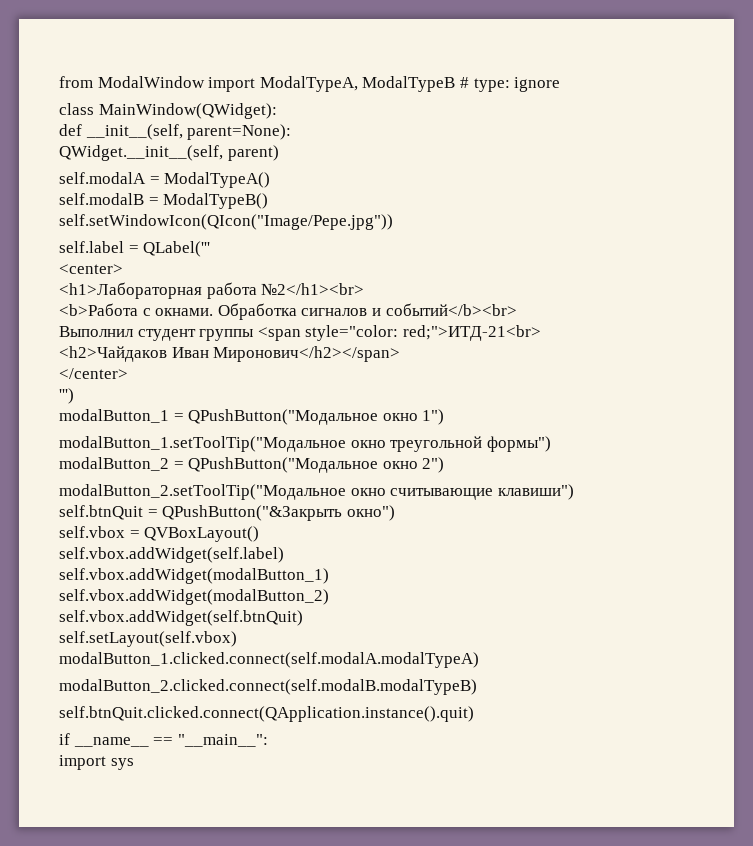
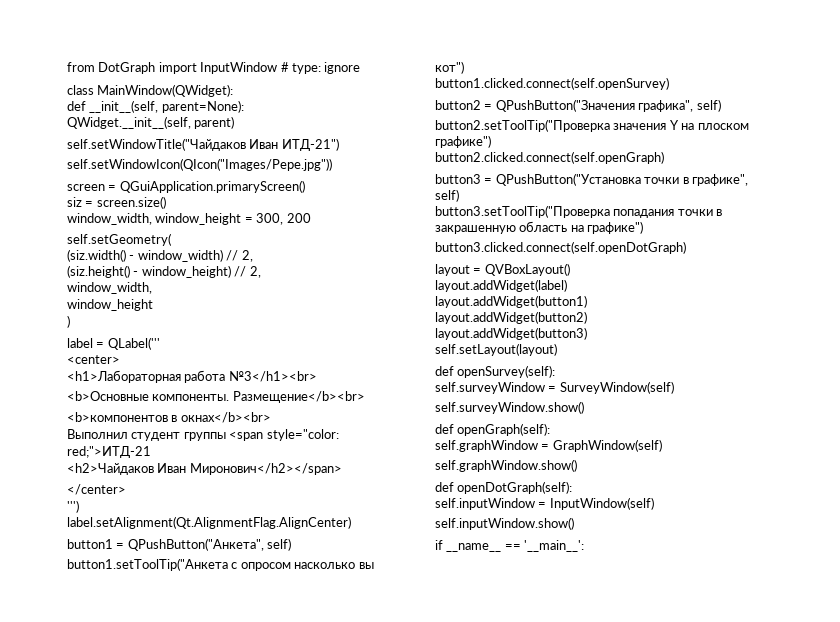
[97,76,456,92] ModalWindow import ModalTypeA, ModalTypeB -> [98,62,278,74] DotGraph import InputWindow
[59,172,271,188] [59,193,269,209] [59,214,393,230] [59,241,124,253] self.modalA = ModalTypeA() // self.modalB = ModalTypeB() // self.setWindowIcon(QIcon("Image/Pepe.jpg")) // self.label -> [67,138,339,151] [67,158,332,171] [67,180,305,193] [67,196,166,209] [67,213,311,225] [67,233,172,246] [67,249,253,262] [67,265,261,278] [67,282,152,294] [67,299,153,311] [67,315,70,328] [67,338,93,348] self.setWindowTitle("Чайдаков Иван ИТД-21") // self.setWindowIcon(QIcon("Images/Pepe.jpg")) // screen = QGuiApplication.primaryScreen() // siz = screen.size() // window_width, window_height = 300, 200 // self.setGeometry( // (siz.width() - window_width) // 2, // (siz.height() - window_height) // 2, // window_width, // window_height // ) // label
[261,283,365,295] [59,303,517,320] №2</h1><br> // <b>Работа с окнами. Обработка сигналов и событий</b><br> -> [228,371,317,382] [67,391,365,403] [67,412,271,423] №3</h1><br> // <b>Основные компоненты. Размещение</b><br> // <b>компонентов в окнах</b><br>
[402,325,541,341] red;">ИТД-21<br> -> [67,446,151,458] red;">ИТД-21
[59,409,445,425] [59,436,551,452] [59,457,445,473] [59,484,574,500] [59,505,395,521] [59,526,260,542] [59,547,284,563] [59,568,329,584] [59,589,329,605] [59,610,303,626] [59,631,237,647] [59,652,479,668] [59,679,477,695] [59,706,474,722] modalButton_1 = QPushButton("Модальное окно 1") // modalButton_1.setToolTip("Модальное окно треугольной формы") // modalButton_2 = QPushButton("Модальное окно 2") // modalButton_2.setToolTip("Модальное окно считывающие клавиши") // self.btnQuit = QPushButton("&Закрыть окно") // self.vbox = QVBoxLayout() // self.vbox.addWidget(self.label) // self.vbox.addWidget(modalButton_1) // self.vbox.addWidget(modalButton_2) // self.vbox.addWidget(self.btnQuit) // self.setLayout(self.vbox) // modalButton_1.clicked.connect(self.modalA.modalTypeA) // modalButton_2.clicked.connect(self.modalB.modalTypeB) // self.btnQuit.clicked.connect(QApplication.instance().quit) -> [67,516,351,529] [67,538,292,551] [67,558,374,571] [435,61,464,74] [435,77,669,90] [435,99,721,112] [435,119,749,132] [435,135,491,148] [435,151,664,164] [435,173,748,186] [435,189,459,202] [435,205,723,218] [435,221,644,234] [435,241,686,254] [435,263,570,276] [435,279,567,292] [435,295,587,308] [435,311,587,324] [435,327,587,340] [435,343,557,356] [435,365,556,378] [435,381,674,394] [435,401,584,414] [435,423,551,436] [435,439,662,452] [435,459,577,472] [435,481,573,494] [435,497,654,510] [435,517,574,530] label.setAlignment(Qt.AlignmentFlag.AlignCenter) // button1 = QPushButton("Анкета", self) // button1.setToolTip("Анкета с опросом насколько вы кот") // button1.clicked.connect(self.openSurvey) // button2 = QPushButton("Значения графика", self) // button2.setToolTip("Проверка значения Y на плоском графике") // button2.clicked.connect(self.openGraph) // button3 = QPushButton("Установка точки в графике", self) // button3.setToolTip("Проверка попадания точки в закрашенную область на графике") // button3.clicked.connect(self.openDotGraph) // layout = QVBoxLayout() // layout.addWidget(label) // layout.addWidget(button1) // layout.addWidget(button2) // layout.addWidget(button3) // self.setLayout(layout) // def openSurvey(self): // self.surveyWindow = SurveyWindow(self) // self.surveyWindow.show() // def openGraph(self): // self.graphWindow = GraphWindow(self) // self.graphWindow.show() // def openDotGraph(self): // self.inputWindow = InputWindow(self) // self.inputWindow.show()
[177,734,268,747] [59,755,134,770] "__main__": // import sys -> [524,540,585,552] '__main__':

